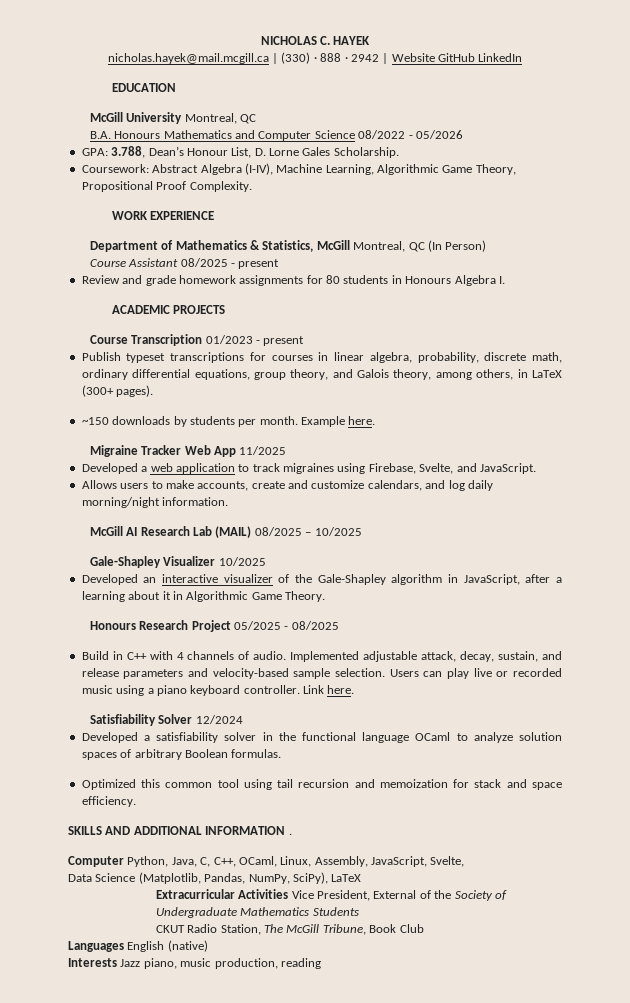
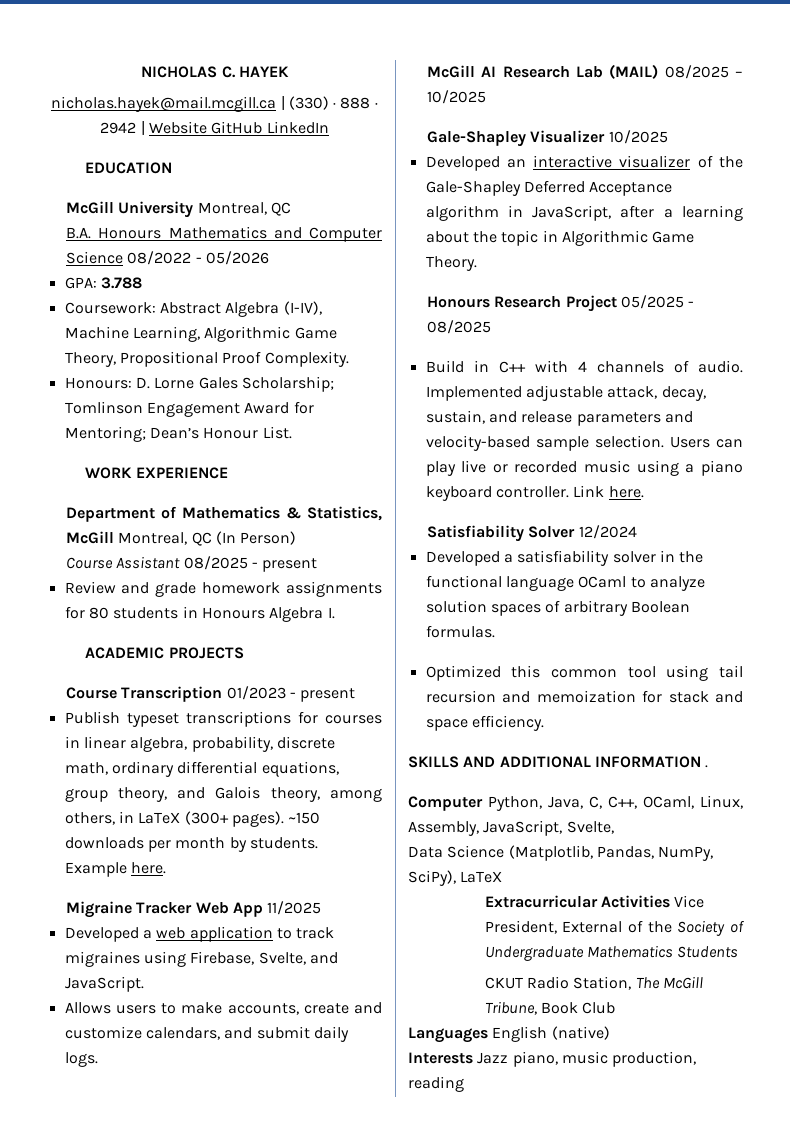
[111,146,399,158] 3.788, Dean’s Honour List, D. Lorne Gales Scholarship. -> [100,277,142,289] 3.788
(252, 186) none -> [64,376,334,392] [64,401,314,417] [64,426,292,442] // Honours: D. Lorne Gales Scholarship; Tomlinson Engagement Award for Mentoring; Dean’s Honour List.
(154, 391) // -> (284, 819) none
[173,416,298,427] by students per month. -> [147,837,318,852] per month by students.
[448,480,493,491] [81,497,229,508] log daily morning/night information. -> [256,1026,349,1042] [64,1052,98,1067] submit daily logs.
(386, 579) none -> [523,180,673,196] Deferred Acceptance
[162,591,171,600] it -> [472,230,539,246] the topic

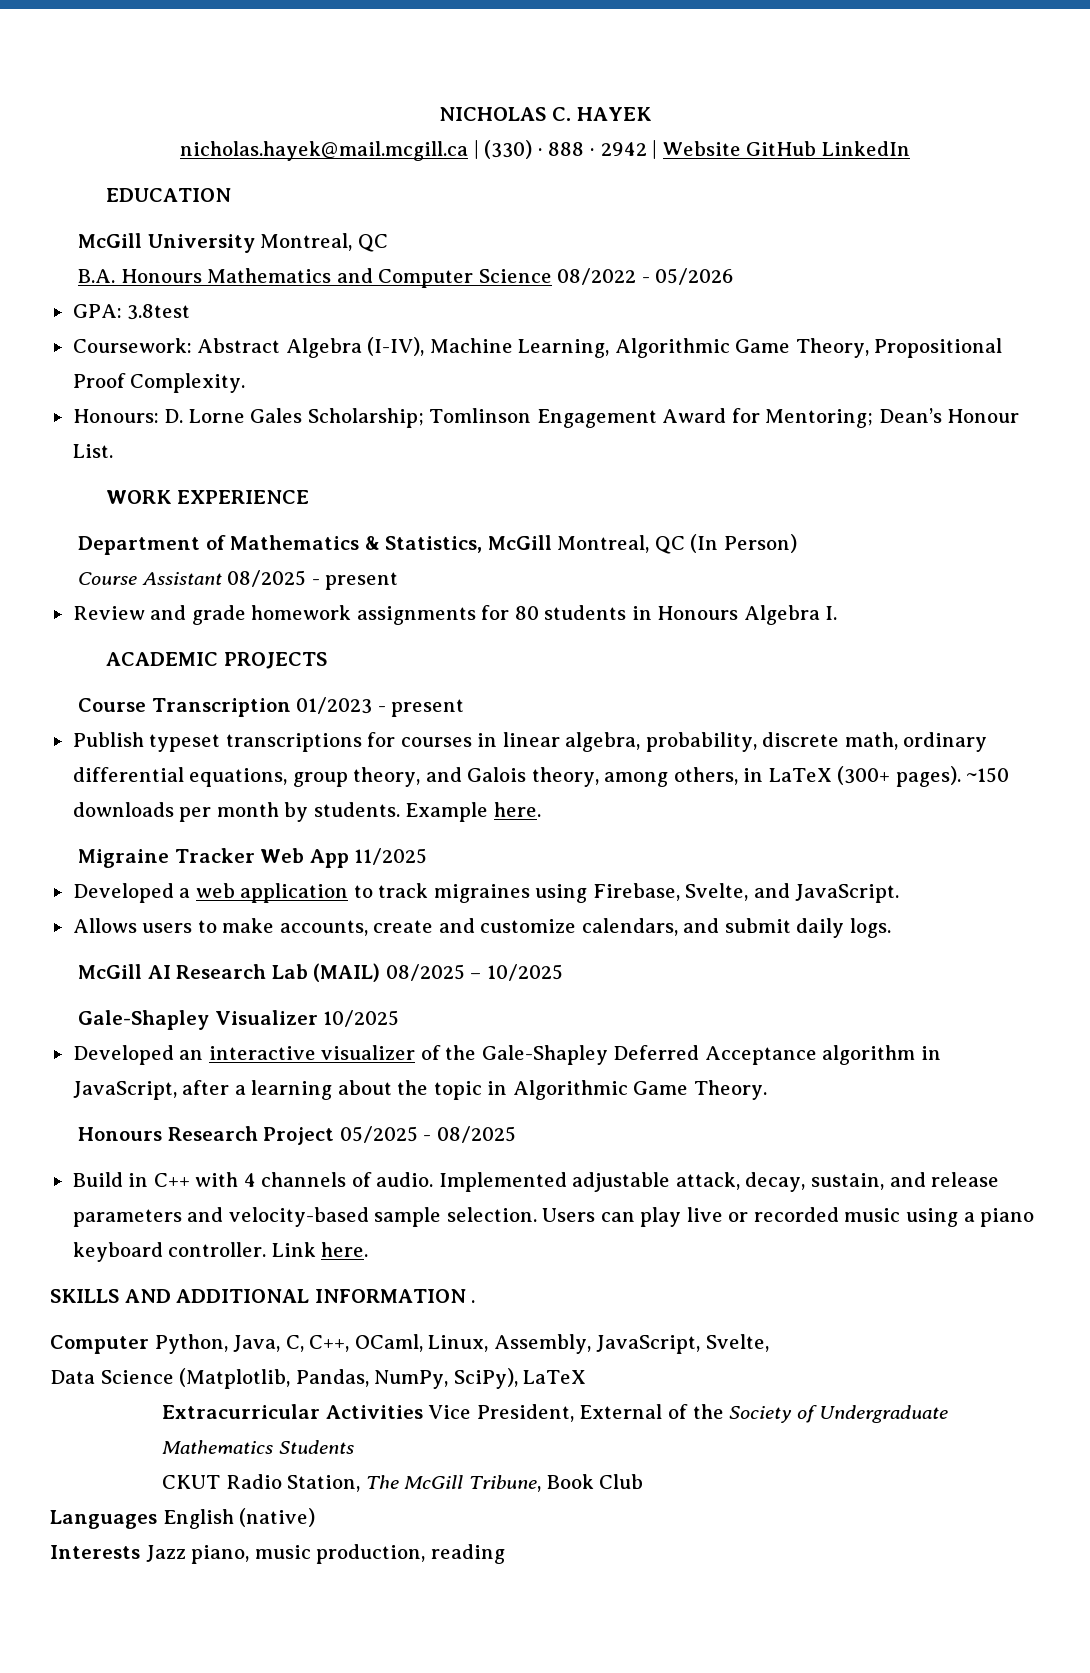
[100,277,142,289] 3.788 -> [127,304,191,320] 3.8test
[427,525,637,542] [425,550,704,566] [425,575,705,591] [425,600,690,616] [425,625,495,638] [425,665,743,681] [425,690,743,703] [425,715,544,731] // Satisfiability Solver 12/2024 // Developed a satisfiability solver in the functional language OCaml to analyze solution spaces of arbitrary Boolean formulas. // Optimized this common tool using tail recursion and memoization for stack and space efficiency. -> (369, 1249) none

